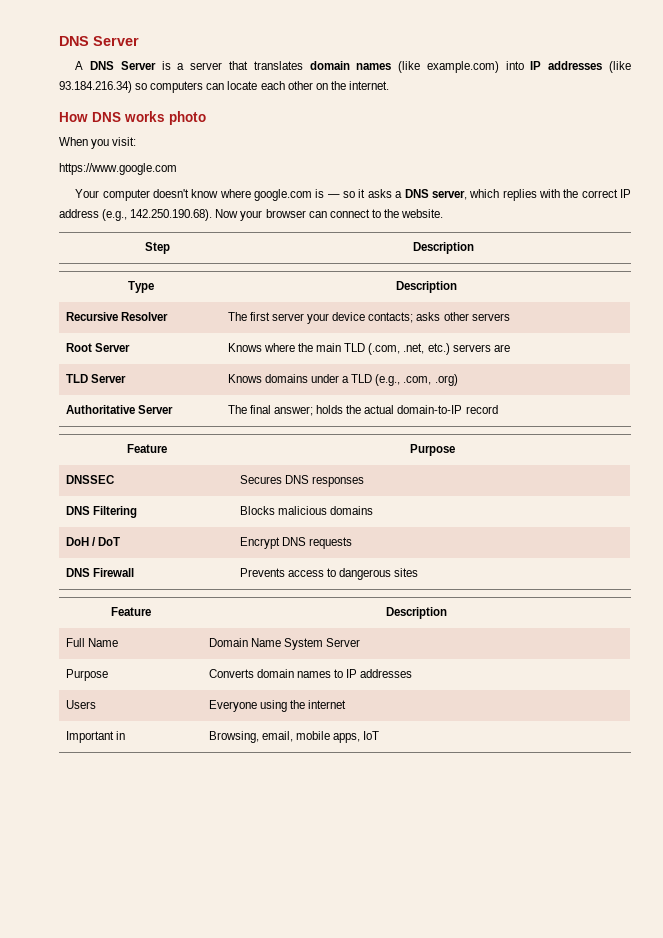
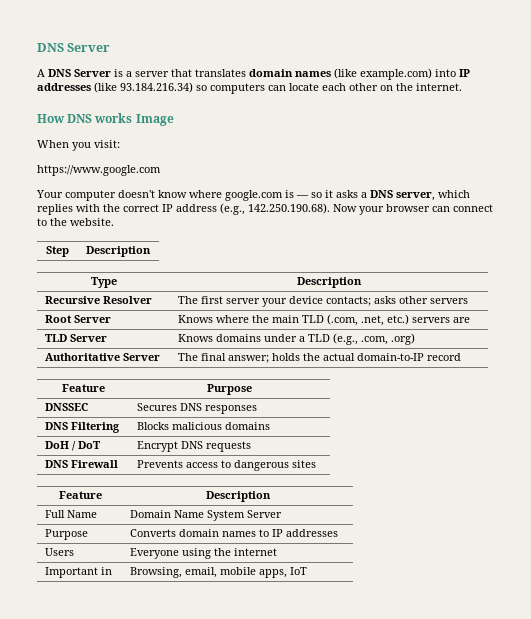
[169,111,206,125] photo -> [135,114,174,126] Image

